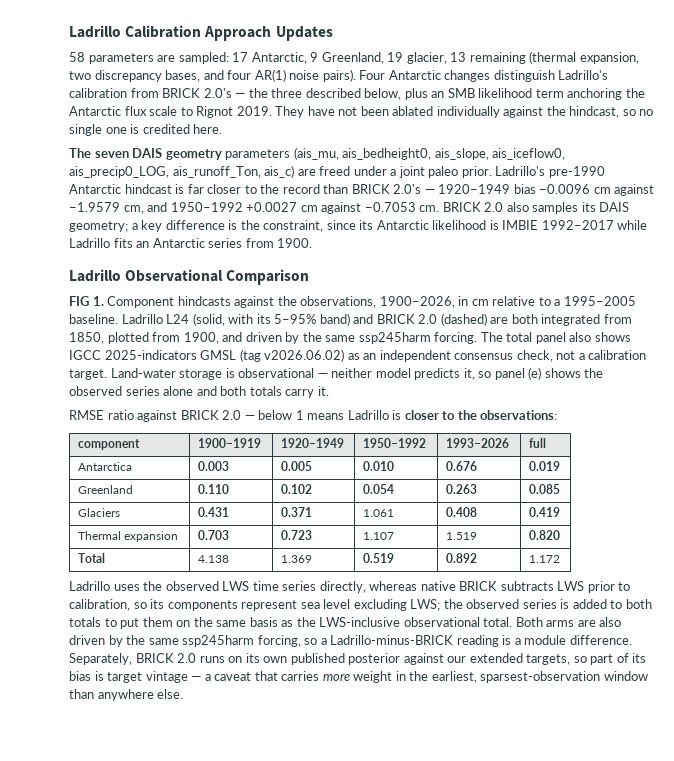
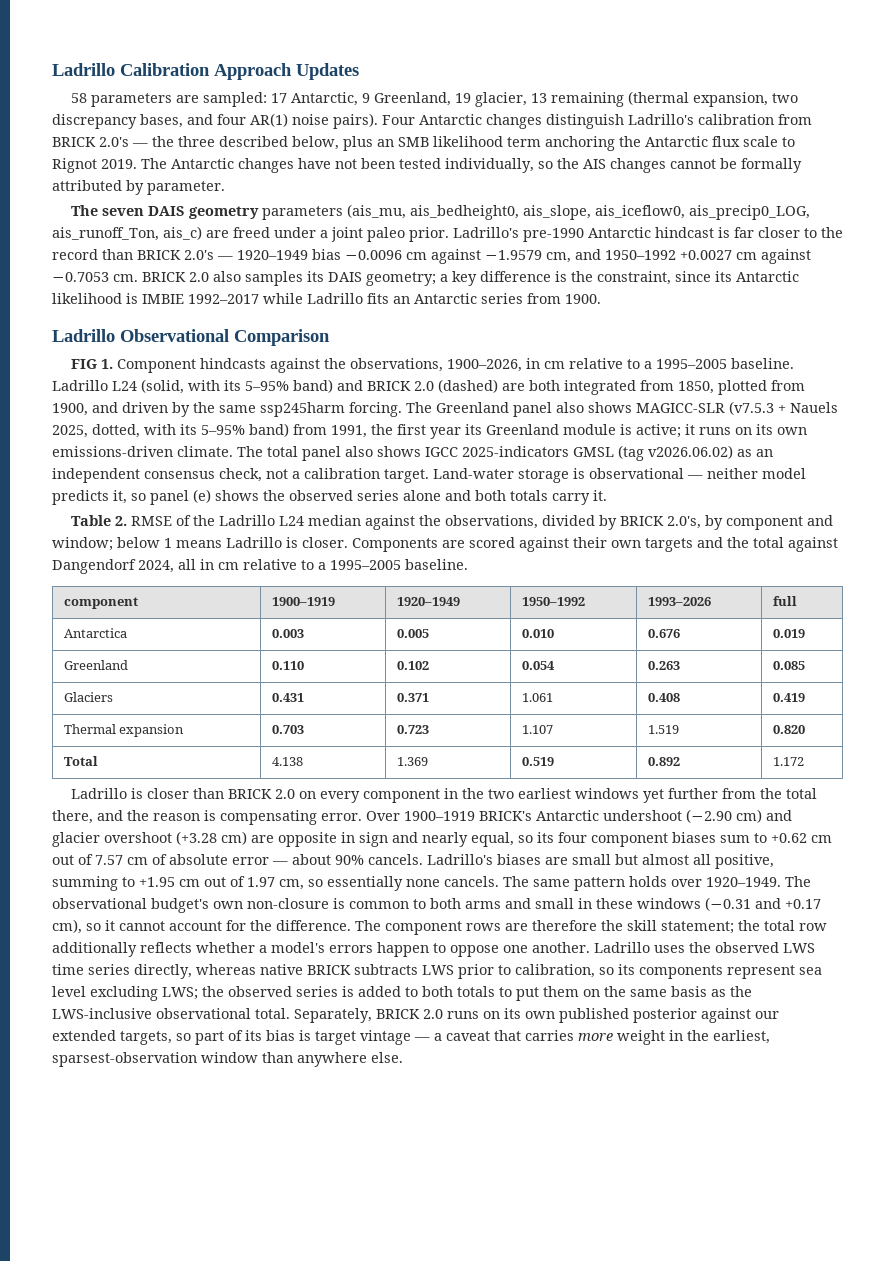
[275,106,654,118] [69,124,223,136] They have not been ablated individually against the hindcast, so no single one is credited here. -> [141,158,802,173] [52,180,225,195] The Antarctic changes have not been tested individually, so the AIS changes cannot be formally attributed by parameter.
(503, 337) none -> [436,401,838,417] [52,423,807,439] [52,446,263,457] Greenland panel also shows MAGICC-SLR (v7.5.3 + Nauels 2025, dotted, with its 5–95% band) from 1991, the first year its Greenland module is active; it runs on its own emissions-driven climate. The
[69,410,255,422] RMSE ratio against BRICK 2.0 — -> [71,515,834,530] [52,537,113,551] Table 2. RMSE of the Ladrillo L24 median against the observations, divided by BRICK 2.0's, by component and window;
[404,410,558,420] closer to the observations: -> [302,537,838,552] [52,559,468,574] closer. Components are scored against their own targets and the total against Dangendorf 2024, all in cm relative to a 1995–2005 baseline.
(110, 586) none -> [131,788,818,803] [52,809,792,825] [52,831,832,847] [52,854,774,869] [52,876,811,891] [52,897,821,913] [52,919,827,935] [52,942,650,957] is closer than BRICK 2.0 on every component in the two earliest windows yet further from the total there, and the reason is compensating error. Over 1900–1919 BRICK's Antarctic undershoot (−2.90 cm) and glacier overshoot (+3.28 cm) are opposite in sign and nearly equal, so its four component biases sum to +0.62 cm out of 7.57 cm of absolute error — about 90% cancels. Ladrillo's biases are small but almost all positive, summing to +1.95 cm out of 1.97 cm, so essentially none cancels. The same pattern holds over 1920–1949. The observational budget's own non-closure is common to both arms and small in these windows (−0.31 and +0.17 cm), so it cannot account for the difference. The component rows are therefore the skill statement; the total row additionally reflects whether a model's errors happen to oppose one another. Ladrillo
[515,617,622,627] [69,635,632,647] Both arms are also driven by the same ssp245harm forcing, so a Ladrillo-minus-BRICK reading is a module difference. -> (290, 1013) none

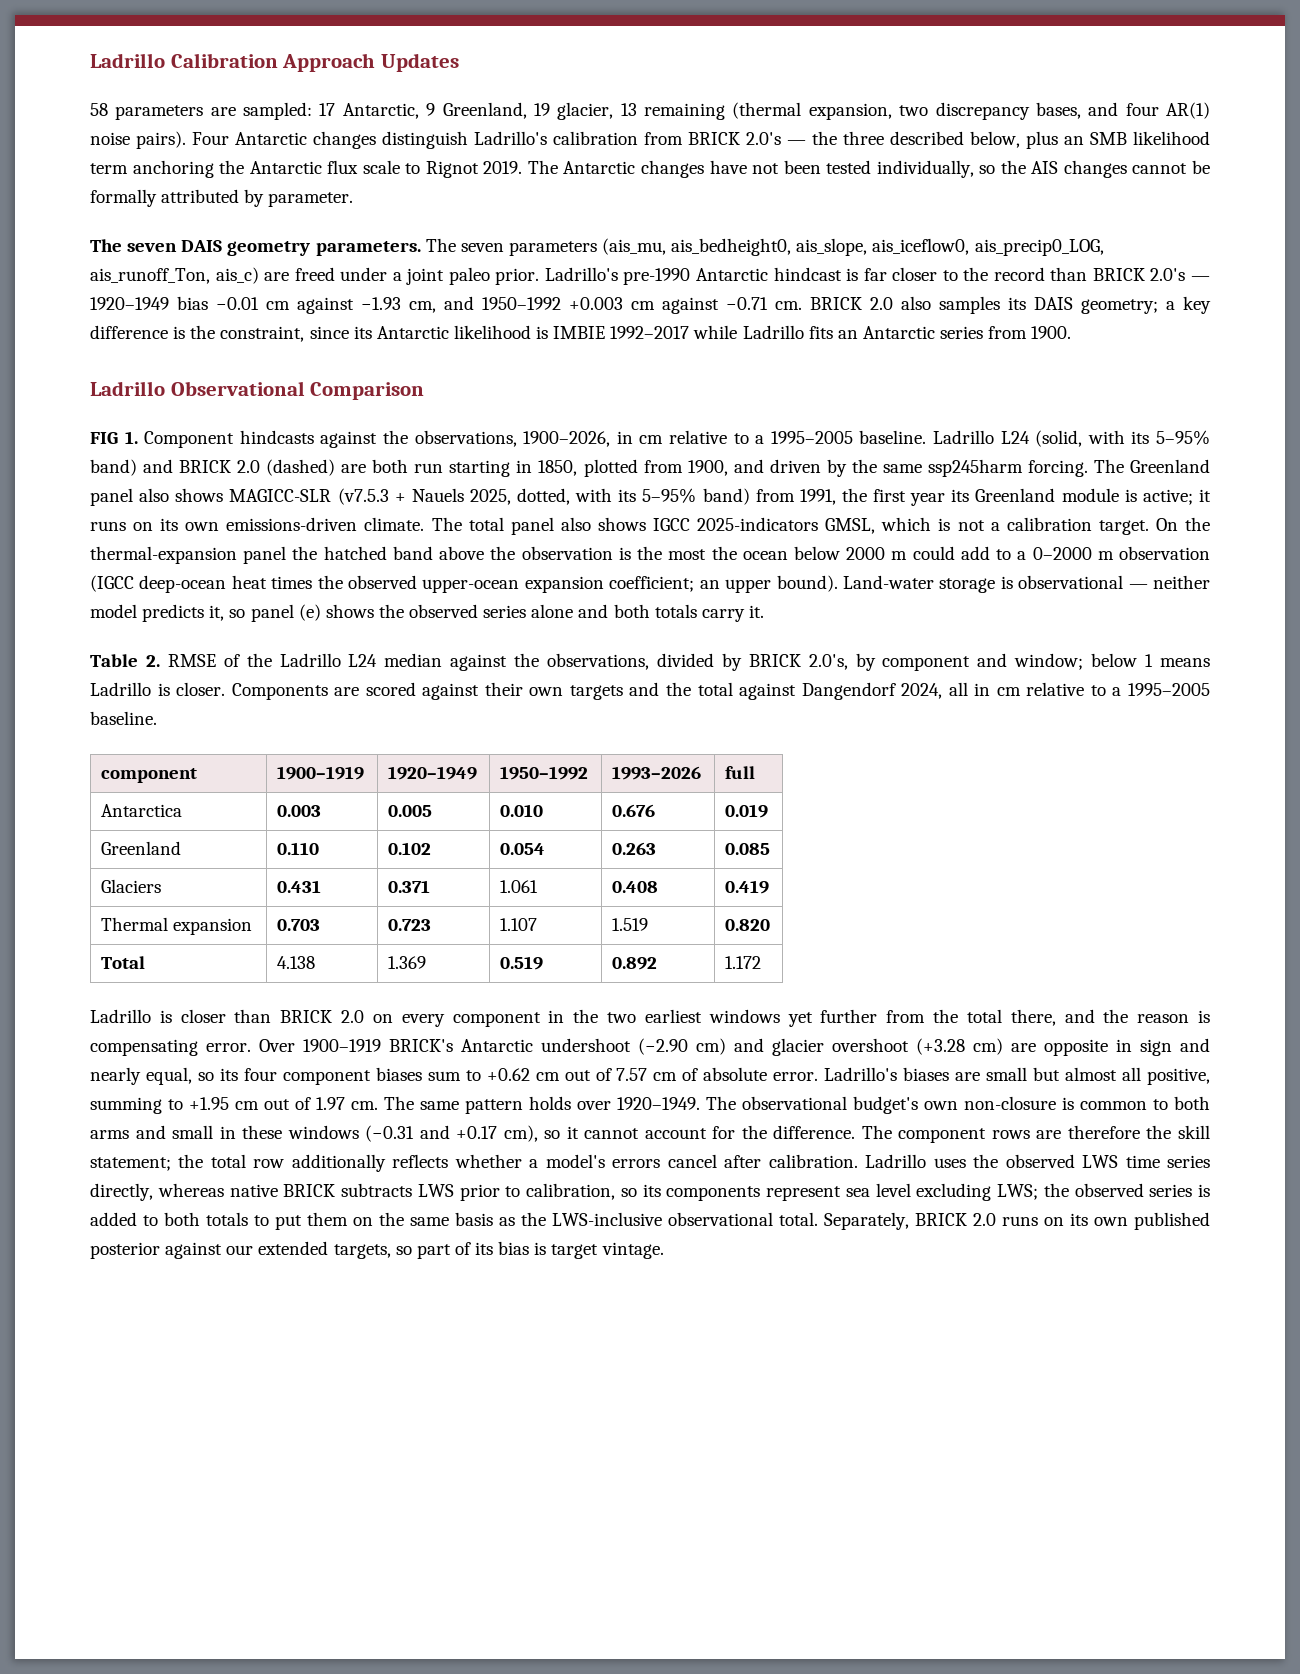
(260, 212) none -> [315,238,504,256] parameters. The seven
[345,249,542,264] −0.0096 cm against −1.9579 -> [216,297,401,314] −0.01 cm against −1.93
[680,249,811,264] [52,272,109,282] +0.0027 cm against −0.7053 -> [569,297,768,314] +0.003 cm against −0.71
[564,380,674,395] integrated from -> [414,460,533,477] run starting in
[573,445,773,461] [52,468,429,483] GMSL (tag v2026.06.02) as an independent consensus check, not a calibration target. -> [825,517,1210,535] [90,546,1211,564] [90,575,838,593] GMSL, which is not a calibration target. On the thermal-expansion panel the hatched band above the observation is the most the ocean below 2000 m could add to a 0–2000 m observation (IGCC deep-ocean heat times the observed upper-ocean expansion coefficient; an upper bound).
[232,854,423,865] error — about 90% cancels. -> [773,1072,819,1081] error.
[279,876,499,891] cm, so essentially none cancels. -> [351,1101,378,1110] cm.
[377,942,590,957] happen to oppose one another. -> [667,1154,858,1168] cancel after calibration.
[360,1030,770,1045] [52,1052,403,1067] vintage — a caveat that carries more weight in the earliest, sparsest-observation window than anywhere else. -> [601,1242,664,1259] vintage.

